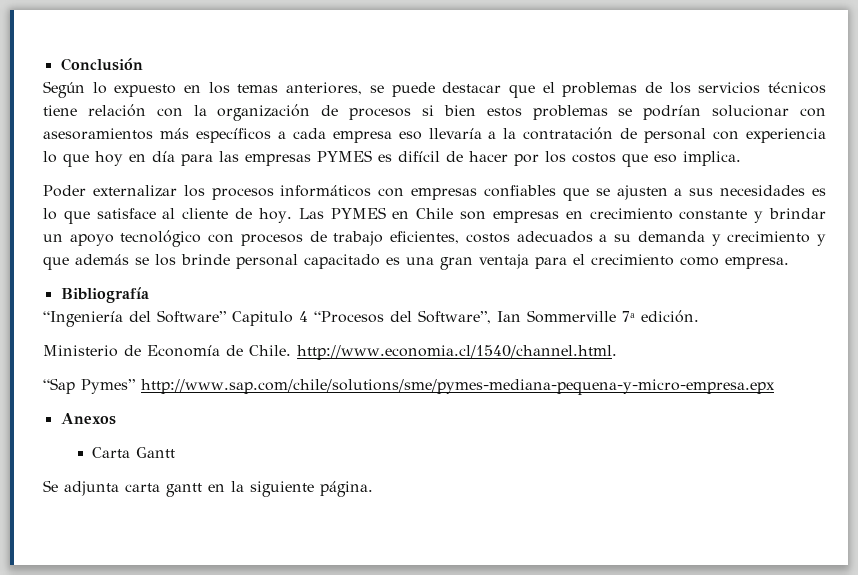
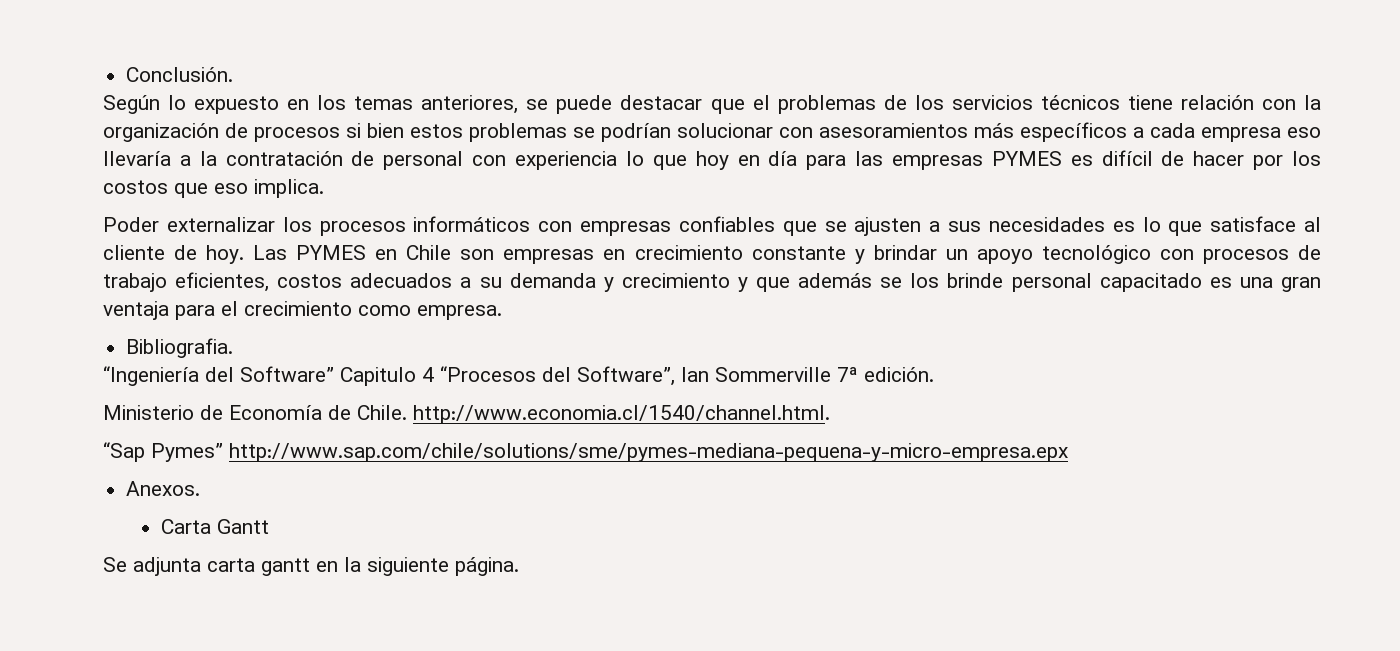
[60,58,143,71] Conclusión -> [126,67,234,82] Conclusión.
[60,287,149,303] Bibliografía -> [126,338,234,358] Bibliografia.
[60,413,116,425] Anexos -> [126,481,201,496] Anexos.

